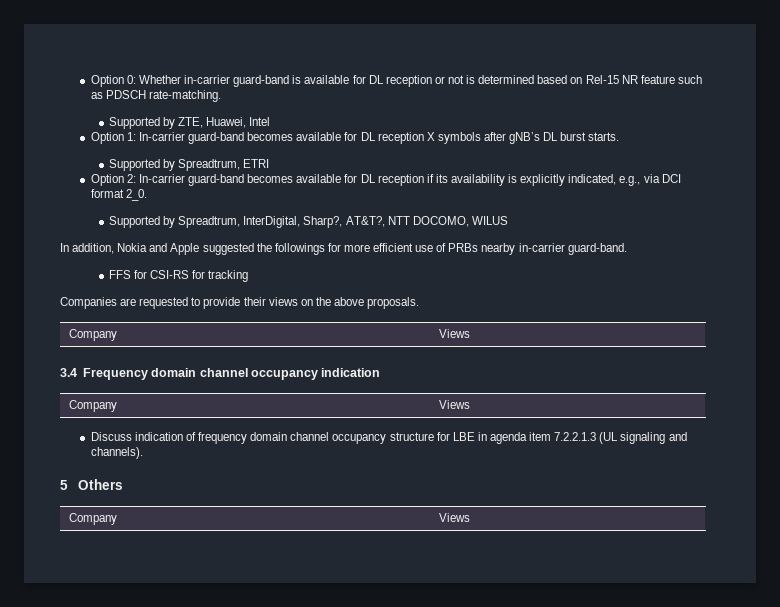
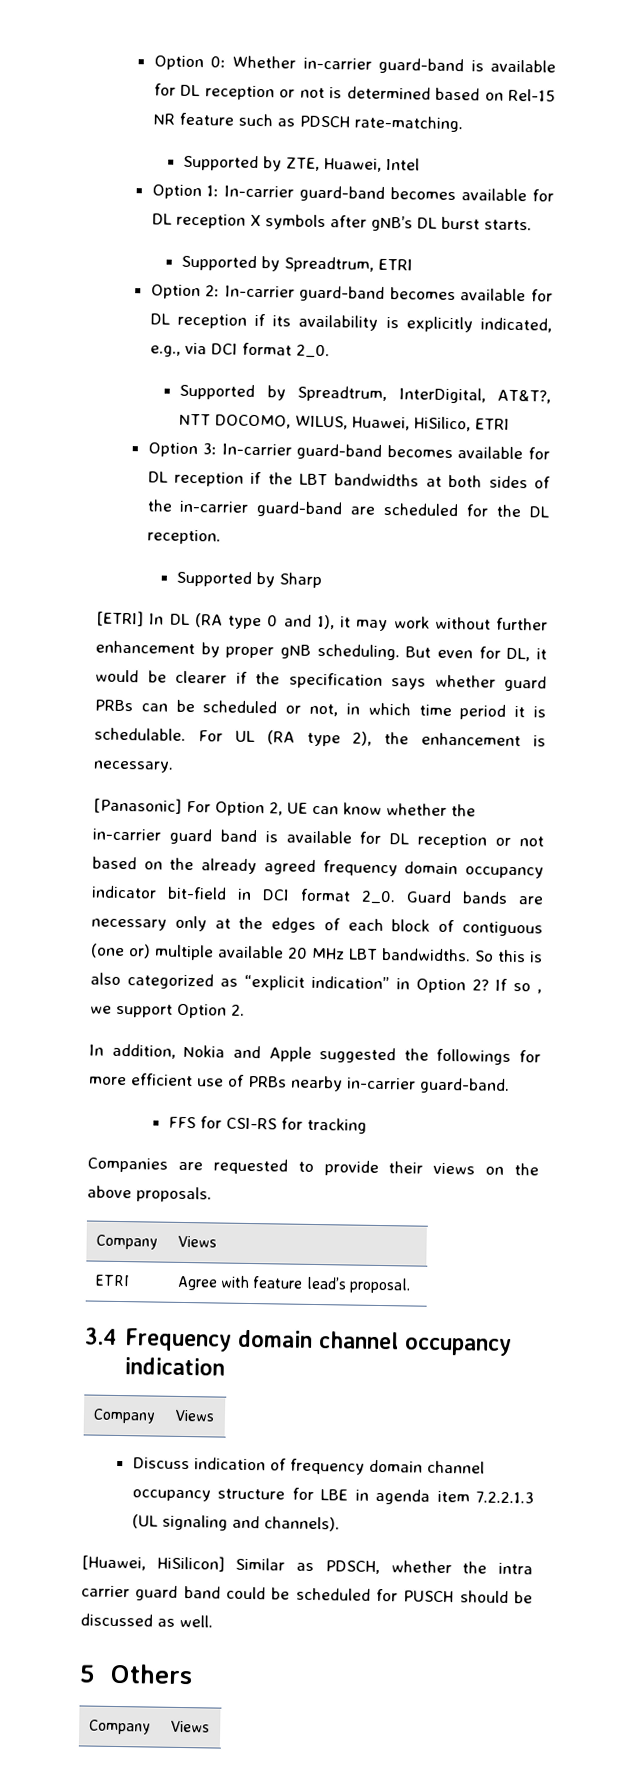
[303,216,343,228] Sharp?, -> (486, 395) none
[471,216,508,225] WILUS -> [295,415,511,432] [147,442,550,460] [147,471,551,489] [146,499,549,518] [146,529,221,545] [176,570,323,589] [96,610,548,632] [95,640,547,662] [95,669,547,692] [94,699,546,720] [94,727,546,747] [93,760,174,773] [93,797,476,817] [92,828,545,849] [92,856,544,879] [91,885,543,905] [91,915,543,937] [90,943,543,963] [90,972,543,994] [90,1003,245,1019] WILUS, Huawei, HiSilico, ETRI // Option 3: In-carrier guard-band becomes available for DL reception if the LBT bandwidths at both sides of the in-carrier guard-band are scheduled for the DL reception. // Supported by Sharp // [ETRI] In DL (RA type 0 and 1), it may work without further enhancement by proper gNB scheduling. But even for DL, it would be clearer if the specification says whether guard PRBs can be scheduled or not, in which time period it is schedulable. For UL (RA type 2), the enhancement is necessary. // [Panasonic] For Option 2, UE can know whether the in-carrier guard band is available for DL reception or not based on the already agreed frequency domain occupancy indicator bit-field in DCI format 2_0. Guard bands are necessary only at the edges of each block of contiguous (one or) multiple available 20 MHz LBT bandwidths. So this is also categorized as “explicit indication” in Option 2? If so , we support Option 2.
(470, 333) none -> [95,1274,131,1287] [177,1275,411,1294] // ETRI | Agree with feature lead’s proposal.
(143, 453) none -> [81,1555,533,1575] [81,1585,533,1604] [80,1613,213,1628] // [Huawei, HiSilicon] Similar as PDSCH, whether the intra carrier guard band could be scheduled for PUSCH should be discussed as well.

